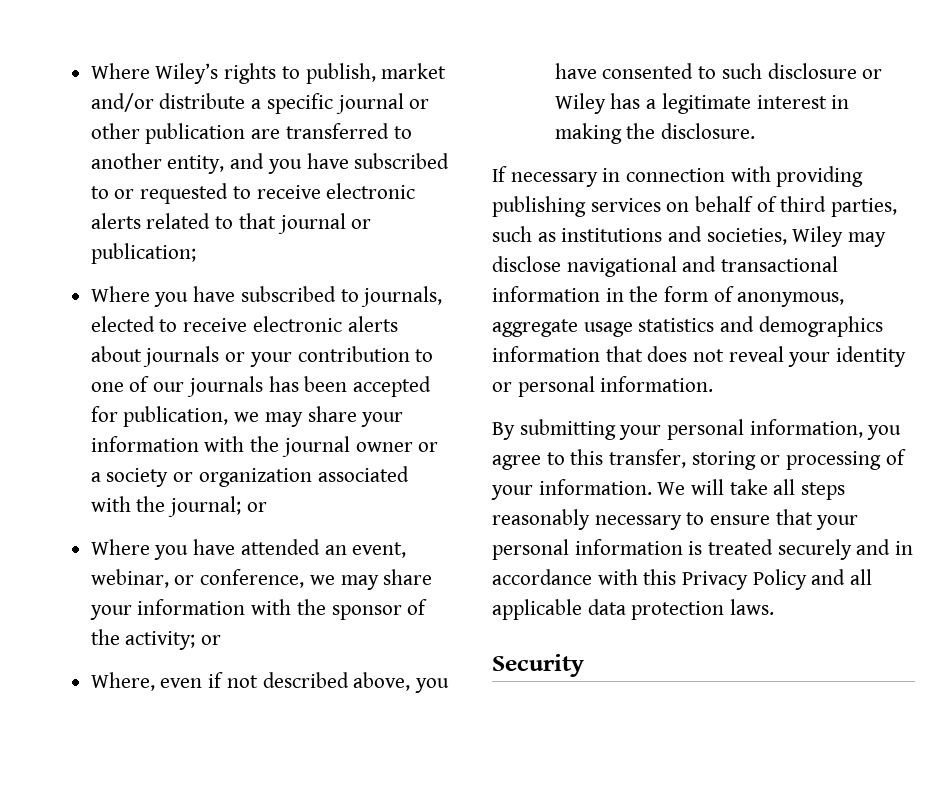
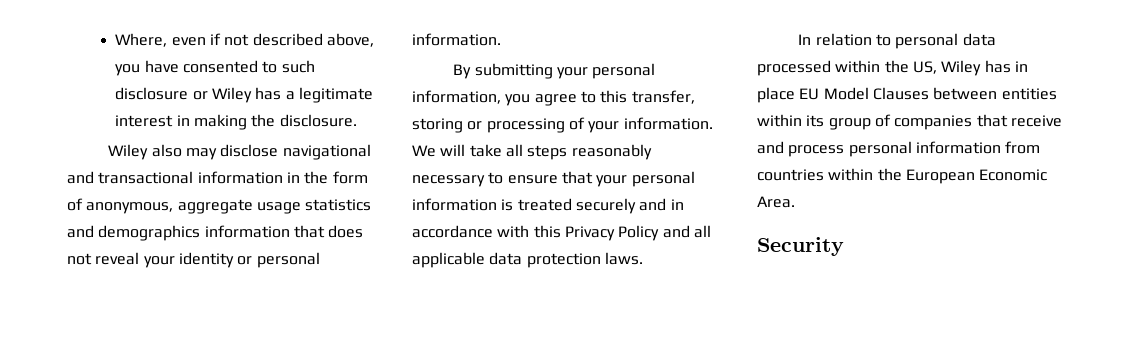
[90,63,447,84] [90,93,430,114] [90,123,412,144] [90,153,450,174] [90,183,416,204] [90,213,372,234] [90,243,196,264] [90,286,443,307] [90,316,398,332] [90,346,434,367] [90,376,431,397] [90,406,404,427] [90,436,439,457] [90,466,409,487] [90,496,267,517] [90,539,407,560] [90,569,433,590] [89,599,428,620] [90,629,222,650] Where Wiley’s rights to publish, market and/or distribute a specific journal or other publication are transferred to another entity, and you have subscribed to or requested to receive electronic alerts related to that journal or publication; // Where you have subscribed to journals, elected to receive electronic alerts about journals or your contribution to one of our journals has been accepted for publication, we may share your information with the journal owner or a society or organization associated with the journal; or // Where you have attended an event, webinar, or conference, we may share your information with the sponsor of the activity; or // -> (115, 40) none
[492,166,864,187] [492,196,898,217] [492,226,844,247] If necessary in connection with providing publishing services on behalf of third parties, such as institutions and societies, Wiley -> [108,144,182,160] Wiley also
(775, 607) none -> [798,33,996,49] [757,60,1028,76] [757,87,1057,103] [757,114,1062,130] [757,141,1041,157] [757,168,1048,184] [757,196,795,208] // In relation to personal data processed within the US, Wiley has in place EU Model Clauses between entities within its group of companies that receive and process personal information from countries within the European Economic Area.

